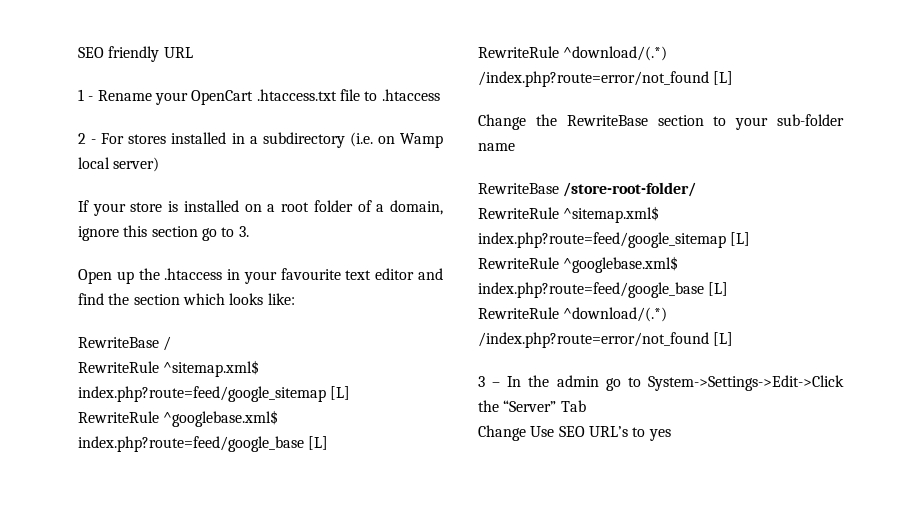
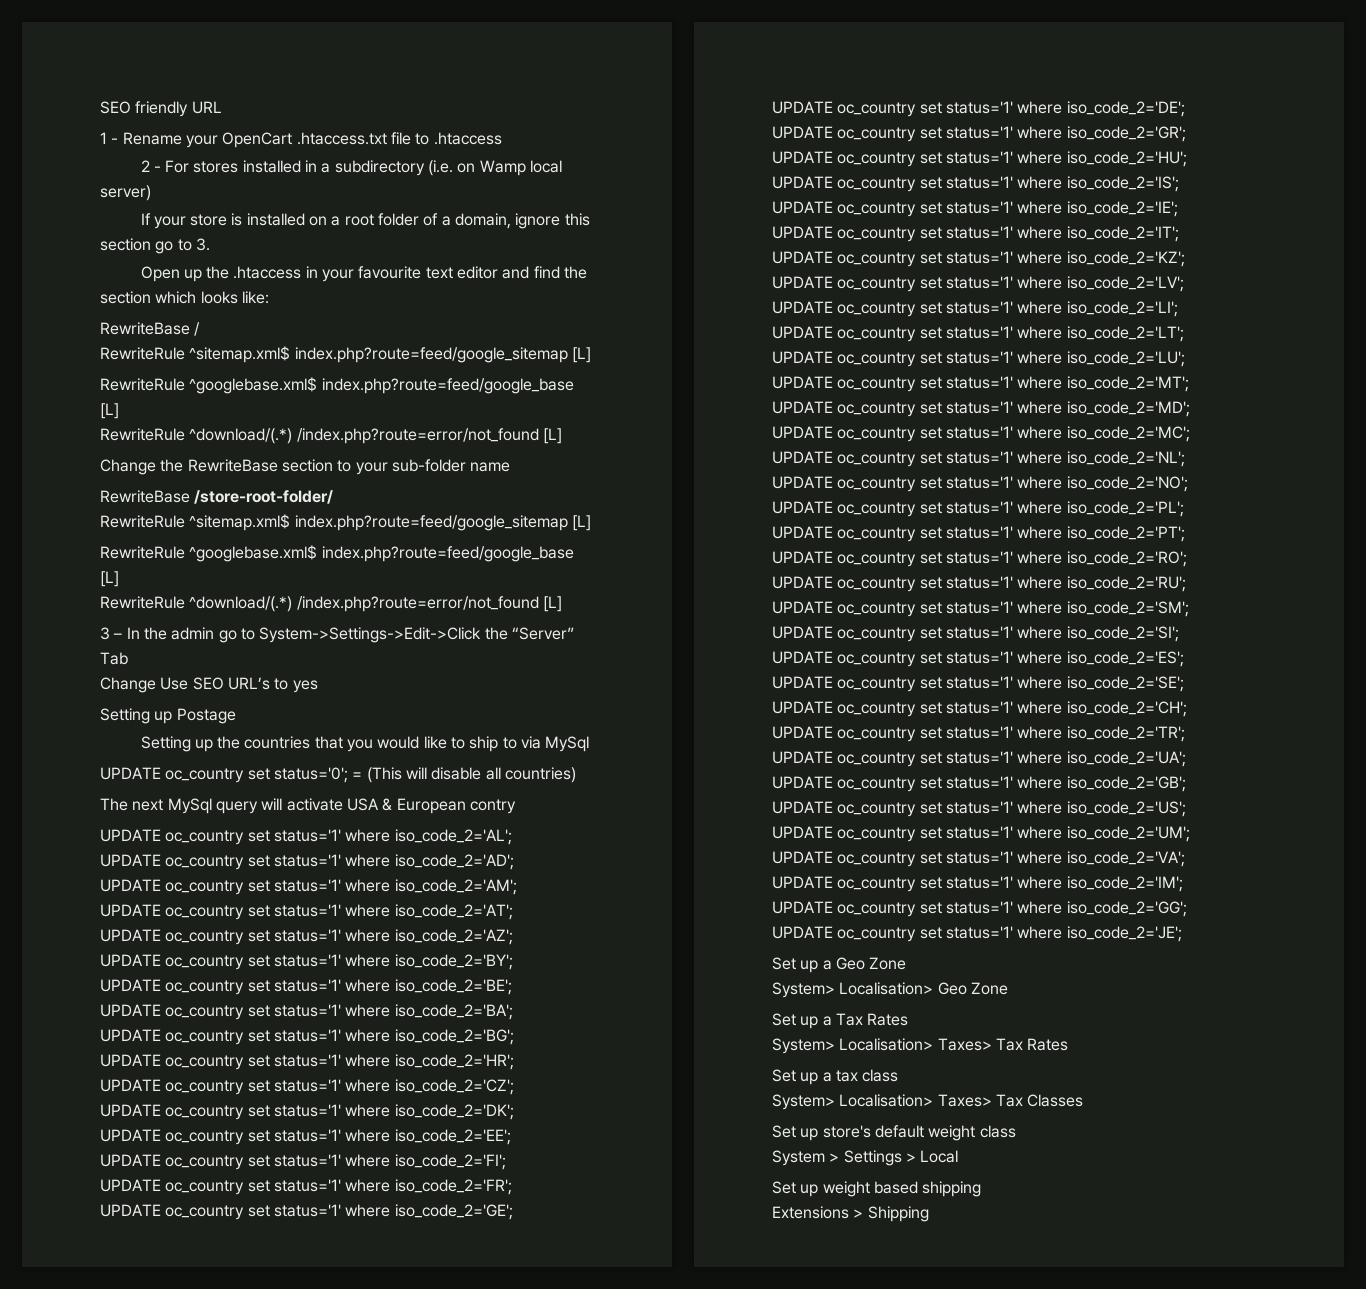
(671, 435) none -> [100,708,236,724] [140,736,590,752] [100,767,576,783] [100,798,516,814] [100,829,512,845] [100,854,514,870] [100,879,517,895] [100,904,513,920] [100,929,513,945] [100,954,513,970] [100,979,512,995] [100,1004,513,1020] [100,1029,514,1045] [100,1054,514,1070] [100,1079,514,1095] [100,1104,514,1120] [100,1129,511,1145] [100,1154,506,1170] [100,1179,512,1195] [100,1204,513,1220] [772,101,1185,117] [772,126,1186,142] [772,151,1187,167] [772,176,1179,192] [772,201,1178,217] [772,226,1179,242] [772,251,1185,267] [772,276,1184,292] [772,301,1178,317] [772,326,1184,342] [772,351,1185,367] [772,376,1189,392] [772,401,1190,417] [772,426,1190,442] [772,451,1185,467] [772,476,1188,492] [772,501,1184,517] [772,526,1185,542] [772,551,1187,567] [772,576,1186,592] [772,601,1189,617] [772,626,1179,642] [772,651,1184,667] [772,676,1184,692] [772,701,1187,717] [772,726,1185,742] [772,751,1186,767] [772,776,1186,792] [772,801,1186,817] [772,826,1190,842] [772,851,1185,867] [772,876,1183,892] [772,901,1187,917] [772,926,1182,942] [772,957,907,973] [772,982,1008,998] [772,1013,909,1029] [772,1038,1069,1054] [772,1069,899,1085] [772,1094,1084,1110] [772,1125,1016,1141] [772,1150,959,1166] [772,1181,982,1197] [772,1206,929,1222] // Setting up Postage // Setting up the countries that you would like to ship to via MySql // UPDATE oc_country set status='0'; = (This will disable all countries) // The next MySql query will activate USA & European contry // UPDATE oc_country set status='1' where iso_code_2='AL'; // UPDATE oc_country set status='1' where iso_code_2='AD'; // UPDATE oc_country set status='1' where iso_code_2='AM'; // UPDATE oc_country set status='1' where iso_code_2='AT'; // UPDATE oc_country set status='1' where iso_code_2='AZ'; // UPDATE oc_country set status='1' where iso_code_2='BY'; // UPDATE oc_country set status='1' where iso_code_2='BE'; // UPDATE oc_country set status='1' where iso_code_2='BA'; // UPDATE oc_country set status='1' where iso_code_2='BG'; // UPDATE oc_country set status='1' where iso_code_2='HR'; // UPDATE oc_country set status='1' where iso_code_2='CZ'; // UPDATE oc_country set status='1' where iso_code_2='DK'; // UPDATE oc_country set status='1' where iso_code_2='EE'; // UPDATE oc_country set status='1' where iso_code_2='FI'; // UPDATE oc_country set status='1' where iso_code_2='FR'; // UPDATE oc_country set status='1' where iso_code_2='GE'; // UPDATE oc_country set status='1' where iso_code_2='DE'; // UPDATE oc_country set status='1' where iso_code_2='GR'; // UPDATE oc_country set status='1' where iso_code_2='HU'; // UPDATE oc_country set status='1' where iso_code_2='IS'; // UPDATE oc_country set status='1' where iso_code_2='IE'; // UPDATE oc_country set status='1' where iso_code_2='IT'; // UPDATE oc_country set status='1' where iso_code_2='KZ'; // UPDATE oc_country set status='1' where iso_code_2='LV'; // UPDATE oc_country set status='1' where iso_code_2='LI'; // UPDATE oc_country set status='1' where iso_code_2='LT'; // UPDATE oc_country set status='1' where iso_code_2='LU'; // UPDATE oc_country set status='1' where iso_code_2='MT'; // UPDATE oc_country set status='1' where iso_code_2='MD'; // UPDATE oc_country set status='1' where iso_code_2='MC'; // UPDATE oc_country set status='1' where iso_code_2='NL'; // UPDATE oc_country set status='1' where iso_code_2='NO'; // UPDATE oc_country set status='1' where iso_code_2='PL'; // UPDATE oc_country set status='1' where iso_code_2='PT'; // UPDATE oc_country set status='1' where iso_code_2='RO'; // UPDATE oc_country set status='1' where iso_code_2='RU'; // UPDATE oc_country set status='1' where iso_code_2='SM'; // UPDATE oc_country set status='1' where iso_code_2='SI'; // UPDATE oc_country set status='1' where iso_code_2='ES'; // UPDATE oc_country set status='1' where iso_code_2='SE'; // UPDATE oc_country set status='1' where iso_code_2='CH'; // UPDATE oc_country set status='1' where iso_code_2='TR'; // UPDATE oc_country set status='1' where iso_code_2='UA'; // UPDATE oc_country set status='1' where iso_code_2='GB'; // UPDATE oc_country set status='1' where iso_code_2='US'; // UPDATE oc_country set status='1' where iso_code_2='UM'; // UPDATE oc_country set status='1' where iso_code_2='VA'; // UPDATE oc_country set status='1' where iso_code_2='IM'; // UPDATE oc_country set status='1' where iso_code_2='GG'; // UPDATE oc_country set status='1' where iso_code_2='JE'; // Set up a Geo Zone // System> Localisation> Geo Zone // Set up a Tax Rates // System> Localisation> Taxes> Tax Rates // Set up a tax class // System> Localisation> Taxes> Tax Classes // Set up store's default weight class // System > Settings > Local // Set up weight based shipping // Extensions > Shipping

